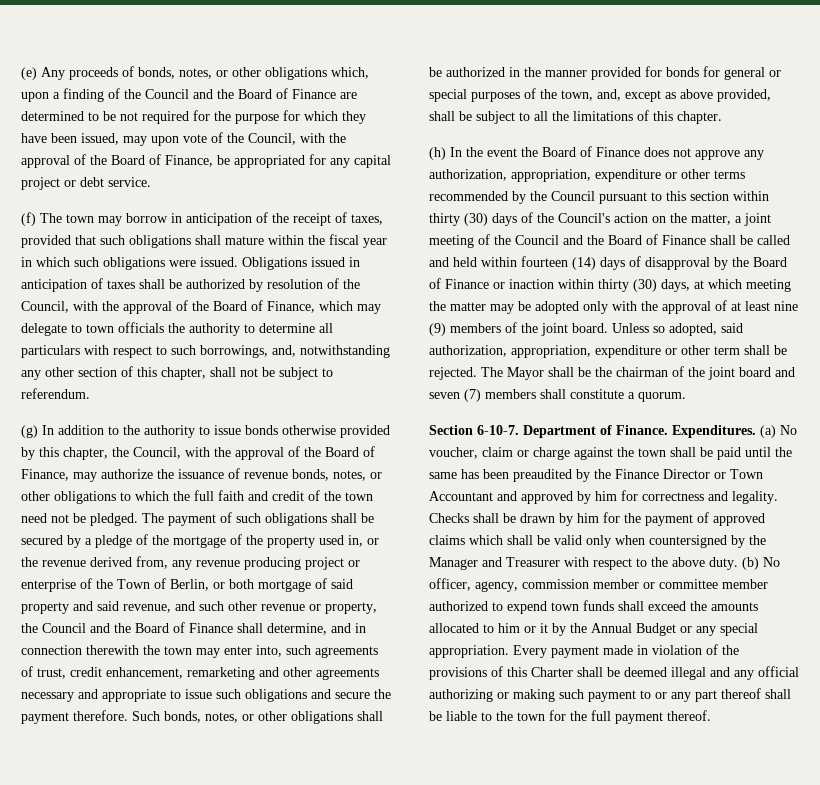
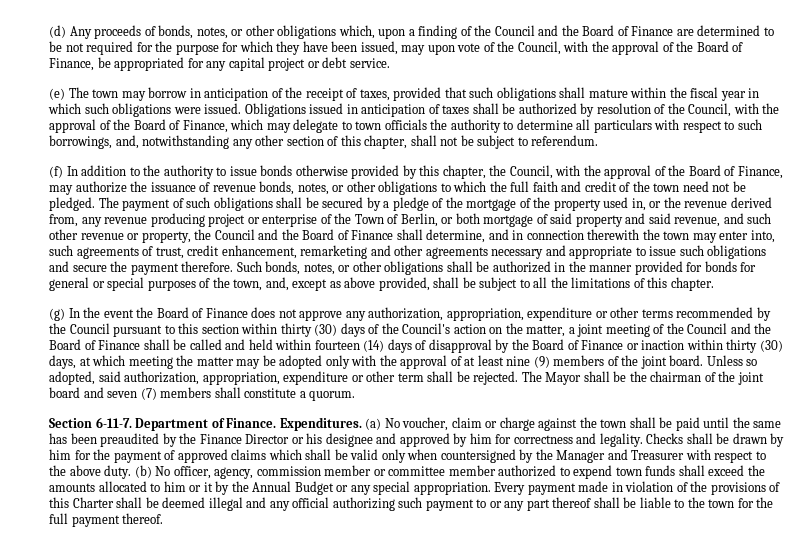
[21,67,37,80] (e) -> [49,25,66,38] (d)
[21,212,36,226] (f) -> [49,88,65,100] (e)
[21,425,38,438] (g) -> [49,166,63,178] (f)
[429,147,446,160] (h) -> [49,308,65,321] (g)
[477,425,519,435] 6-10-7. -> [95,417,132,428] 6-11-7.
[730,469,763,479] [429,491,493,501] Town Accountant -> [306,433,373,447] his designee
[497,689,555,702] or making -> (395, 504) none

